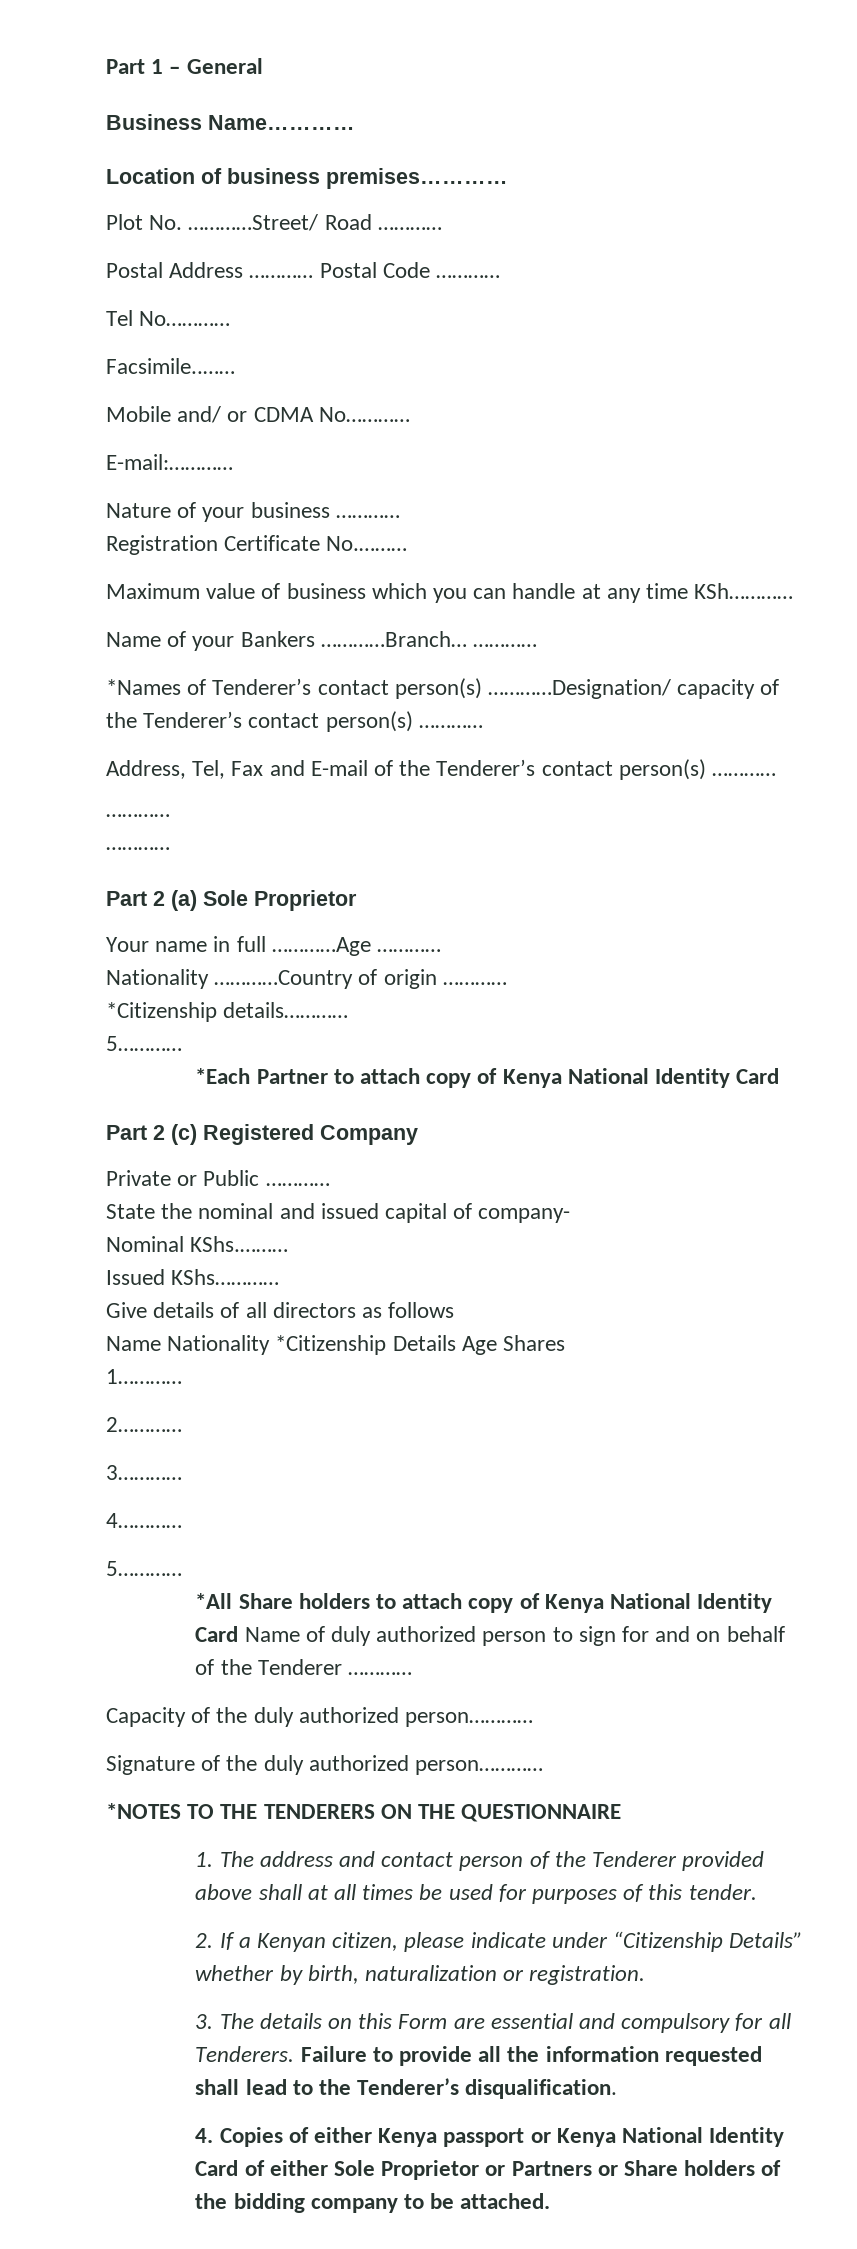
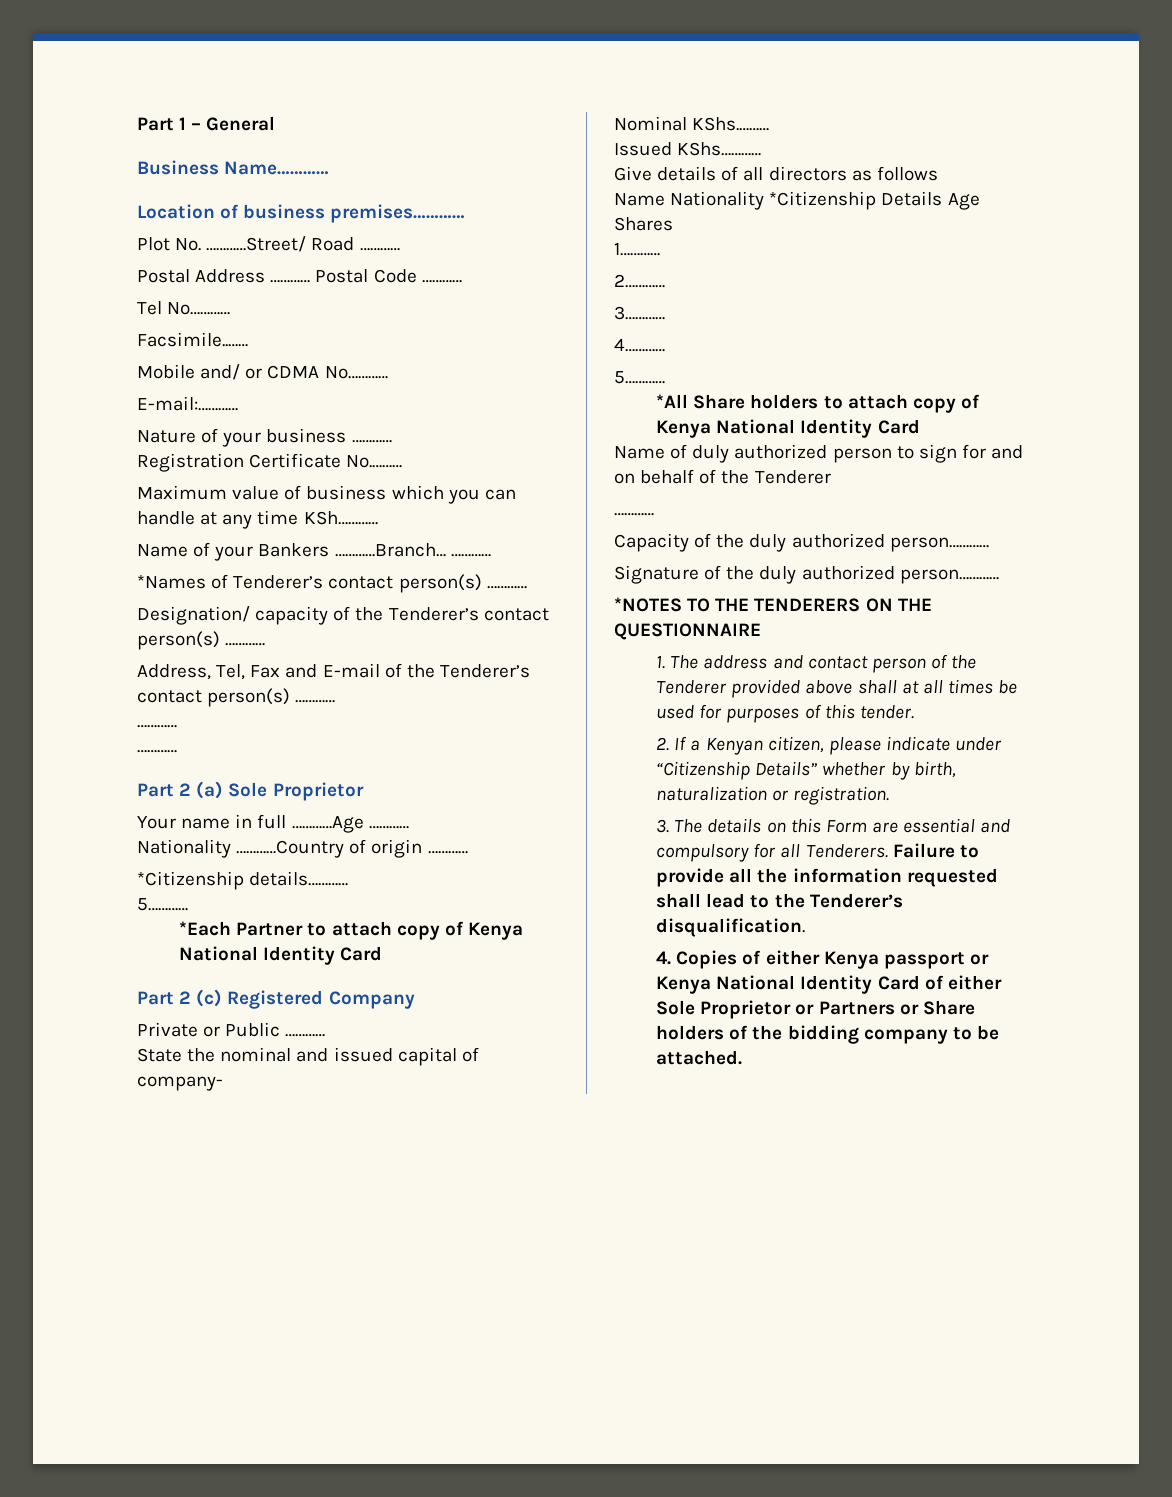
[488,679,672,699] …………Designation/ -> [486,586,527,589] [137,606,250,625] ………… // Designation/
(239, 1634) none -> (920, 426) //
(342, 1667) none -> (831, 477) //

